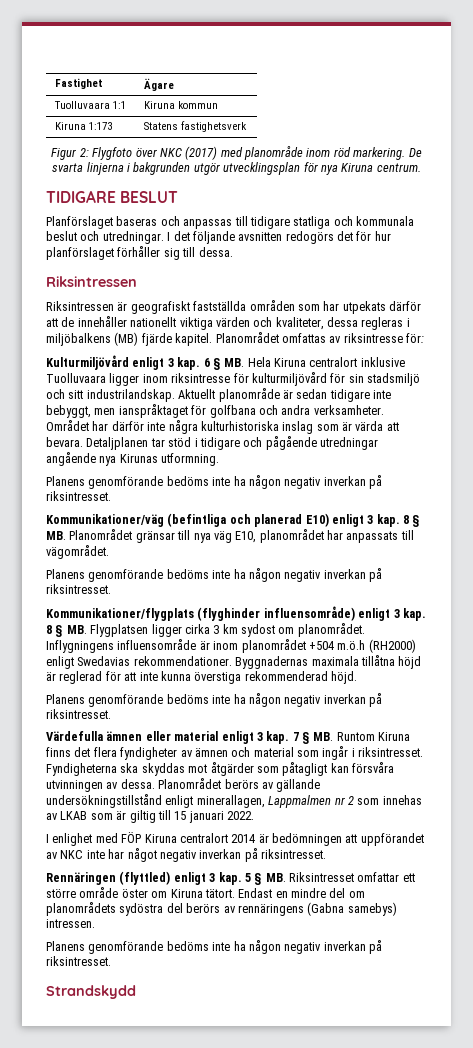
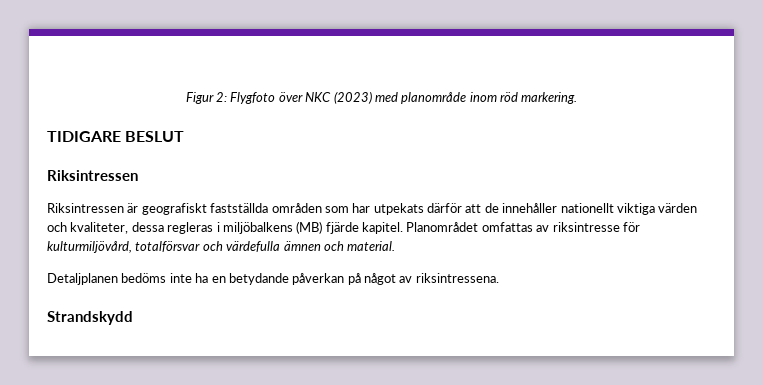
[54,78,103,89] [143,78,174,91] [53,101,126,109] [143,101,218,109] [54,122,112,130] [143,121,247,132] Fastighet | Ägare // Tuolluvaara 1:1 | Kiruna kommun // Kiruna 1:173 | Statens fastighetsverk // -> (185, 98) none
[185,146,218,160] (2017) -> [333,91,372,104] (2023)
[408,148,422,157] [52,162,421,175] [46,190,179,203] [46,216,414,229] [46,231,391,244] [46,246,233,260] De svarta linjerna i bakgrunden utgör utvecklingsplan för nya Kiruna centrum. // TIDIGARE BESLUT // Planförslaget baseras och anpassas till tidigare statliga och kommunala beslut och utredningar. I det följande avsnitten redogörs det för hur planförslaget förhåller sig till dessa. -> [47,131,185,142] // TIDIGARE BESLUT
[406,333,424,343] [46,355,405,370] [46,372,420,386] [46,388,391,402] [46,404,384,418] [46,420,399,434] [46,436,378,450] [46,452,220,466] [46,475,382,489] [46,491,111,501] [46,513,421,527] [46,529,414,543] [46,545,109,559] [46,568,382,582] [46,584,111,594] [46,606,426,621] [46,623,365,637] [46,639,416,653] [46,655,422,669] [46,671,357,684] [46,693,382,707] [46,709,111,719] [46,731,411,744] [46,746,424,760] [46,762,394,776] [46,778,321,792] [46,794,422,808] [46,810,254,823] [46,832,424,846] [46,848,326,862] [46,871,415,885] [46,887,365,898] [46,902,397,916] [46,919,95,928] [46,940,382,954] [46,956,111,966] för: // Kulturmiljövård enligt 3 kap. 6 § MB. Hela Kiruna centralort inklusive Tuolluvaara ligger inom riksintresse för kulturmiljövård för sin stadsmiljö och sitt industrilandskap. Aktuellt planområde är sedan tidigare inte bebyggt, men ianspråktaget för golfbana och andra verksamheter. Området har därför inte några kulturhistoriska inslag som är värda att bevara. Detaljplanen tar stöd i tidigare och pågående utredningar angående nya Kirunas utformning. // Planens genomförande bedöms inte ha någon negativ inverkan på riksintresset. // Kommunikationer/väg (befintliga och planerad E10) enligt 3 kap. 8 § MB. Planområdet gränsar till nya väg E10, planområdet har anpassats till vägområdet. // Planens genomförande bedöms inte ha någon negativ inverkan på riksintresset. // Kommunikationer/flygplats (flyghinder influensområde) enligt 3 kap. 8 § MB. Flygplatsen ligger cirka 3 km sydost om planområdet. Inflygningens influensområde är inom planområdet +504 m.ö.h (RH2000) enligt Swedavias rekommendationer. Byggnadernas maximala tillåtna höjd är reglerad för att inte kunna överstiga rekommenderad höjd. // Planens genomförande bedöms inte ha någon negativ inverkan på riksintresset. // Värdefulla ämnen eller material enligt 3 kap. 7 § MB. Runtom Kiruna finns det flera fyndigheter av ämnen och material som ingår i riksintresset. Fyndigheterna ska skyddas mot åtgärder som påtagligt kan försvåra utvinningen av dessa. Planområdet berörs av gällande undersökningstillstånd enligt minerallagen, Lappmalmen nr 2 som innehas av LKAB som är giltig till 15 januari 2022. // I enlighet med FÖP Kiruna centralort 2014 är bedömningen att uppförandet av NKC inte har något negativ inverkan på riksintresset. // Rennäringen (flyttled) enligt 3 kap. 5 § MB. Riksintresset omfattar ett större område öster om Kiruna tätort. Endast en mindre del om planområdets sydöstra del berörs av rennäringens (Gabna samebys) intressen. // Planens genomförande bedöms inte ha någon negativ inverkan på riksintresset. -> [622,222,640,232] [47,241,396,253] [47,273,499,285] för kulturmiljövård, totalförsvar och värdefulla ämnen och material. // Detaljplanen bedöms inte ha en betydande påverkan på något av riksintressena.

